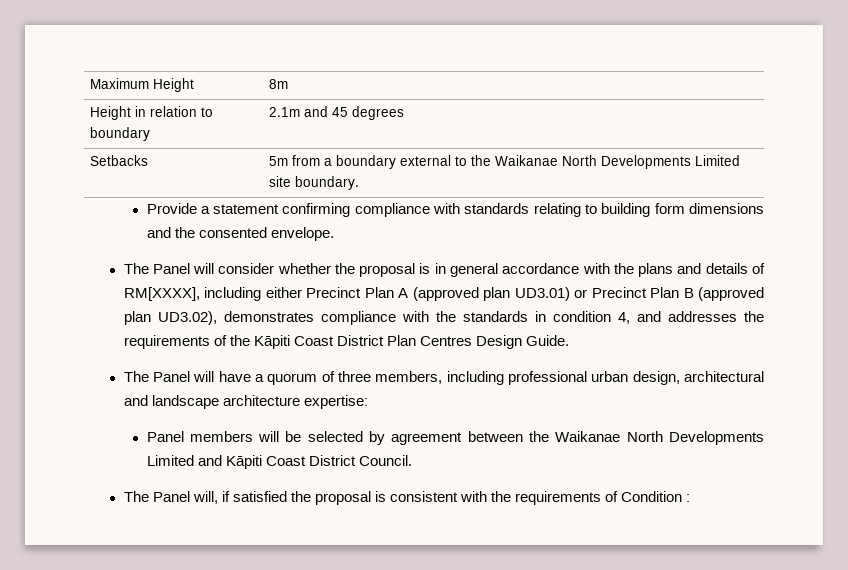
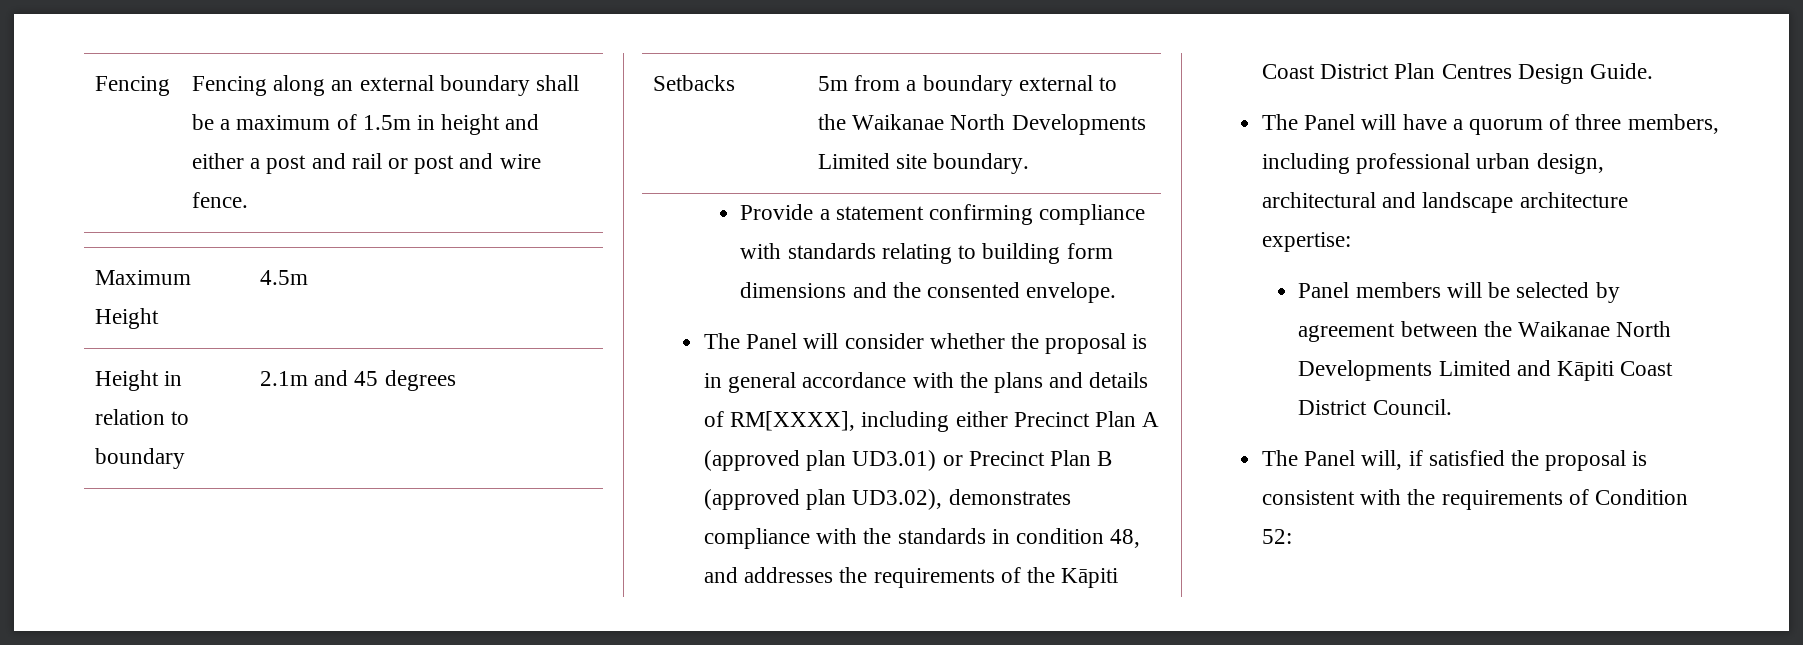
(90, 83) none -> [94,76,170,96] [191,75,579,96] [191,114,540,135] [191,153,541,174] [191,192,248,208] Fencing | Fencing along an external boundary shall be a maximum of 1.5m in height and either a post and rail or post and wire fence. //
[269,79,289,89] 8m -> [259,270,308,285] 4.5m
[617,312,630,324] 4, -> [1110,529,1141,548] 48,
[686,494,691,502] : -> [1261,529,1292,544] 52:

